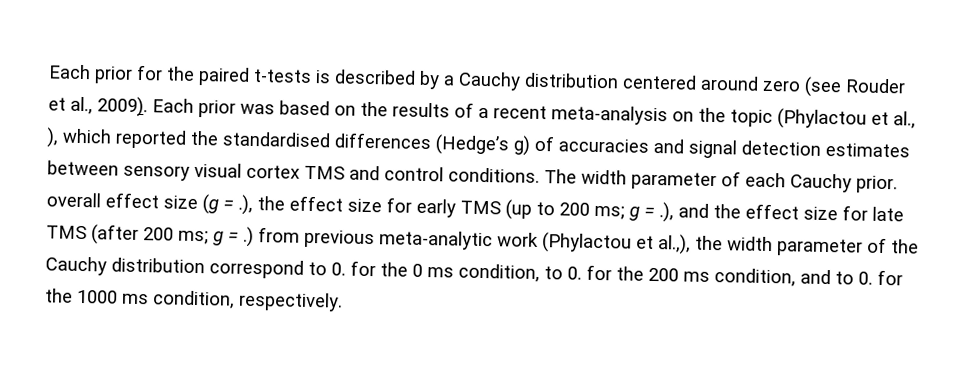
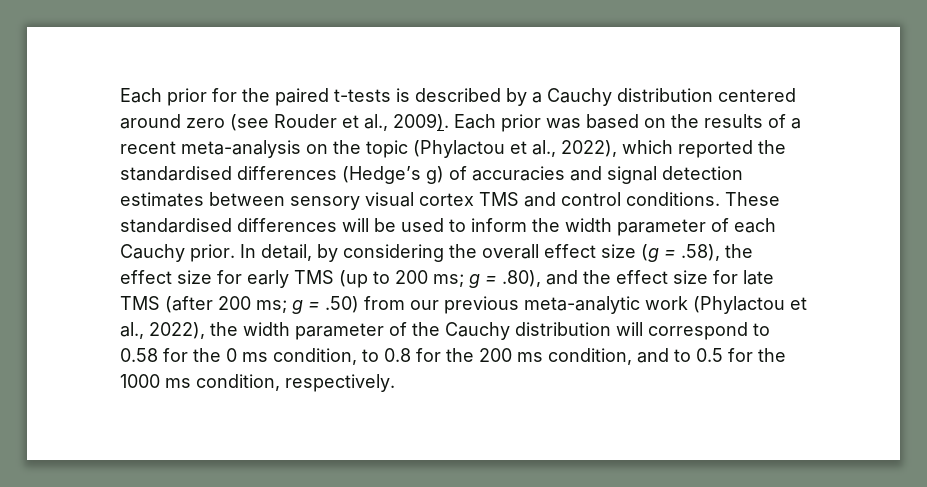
[46,127,59,148] ), -> [561,140,617,157] 2022),
[544,169,577,184] The -> [725,192,780,206] [120,218,560,233] These standardised differences will be used to inform the
(898, 184) none -> [240,244,477,262] In detail, by considering the
[238,194,253,215] .), -> [681,244,720,261] .58),
[659,202,674,223] .), -> [502,270,541,287] .80),
[243,226,300,247] .) from -> [325,296,439,313] .50) from our
[657,234,691,255] al.,), -> [120,322,205,339] al., 2022),
(205, 265) none -> [616,322,643,336] will
[331,262,346,276] 0. -> [120,348,158,362] 0.58
[567,266,582,280] 0. -> [384,348,411,362] 0.8
[858,271,873,285] 0. -> [696,348,723,362] 0.5

